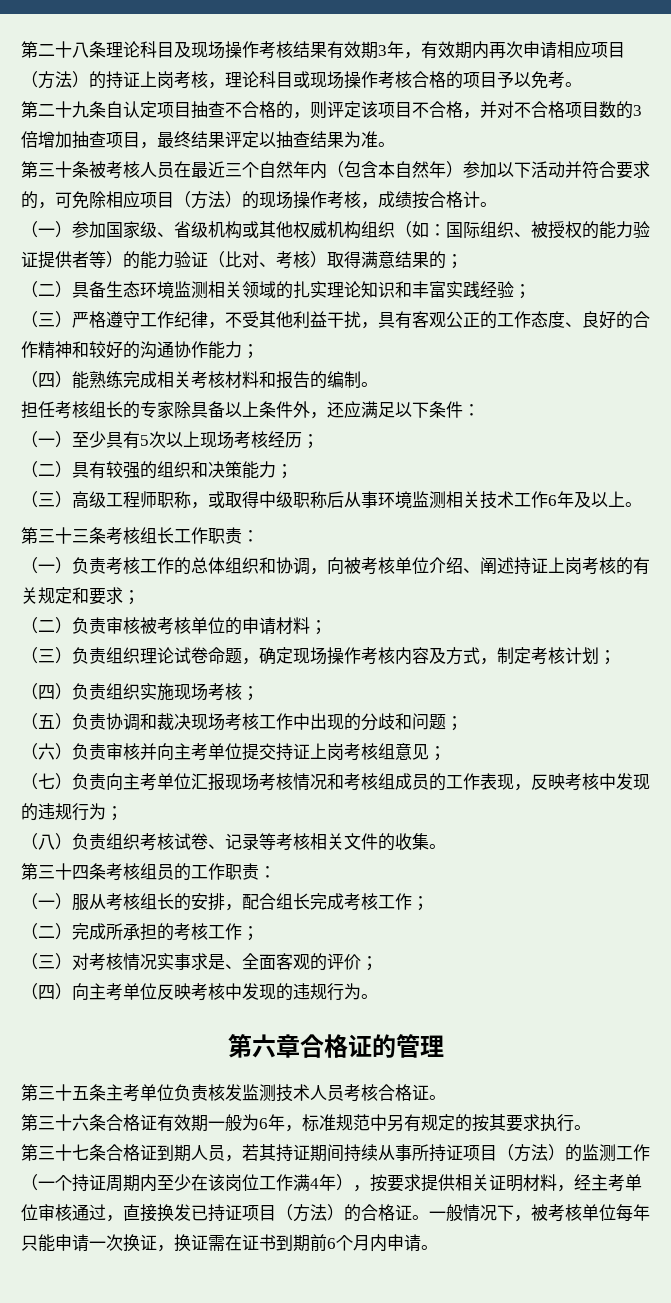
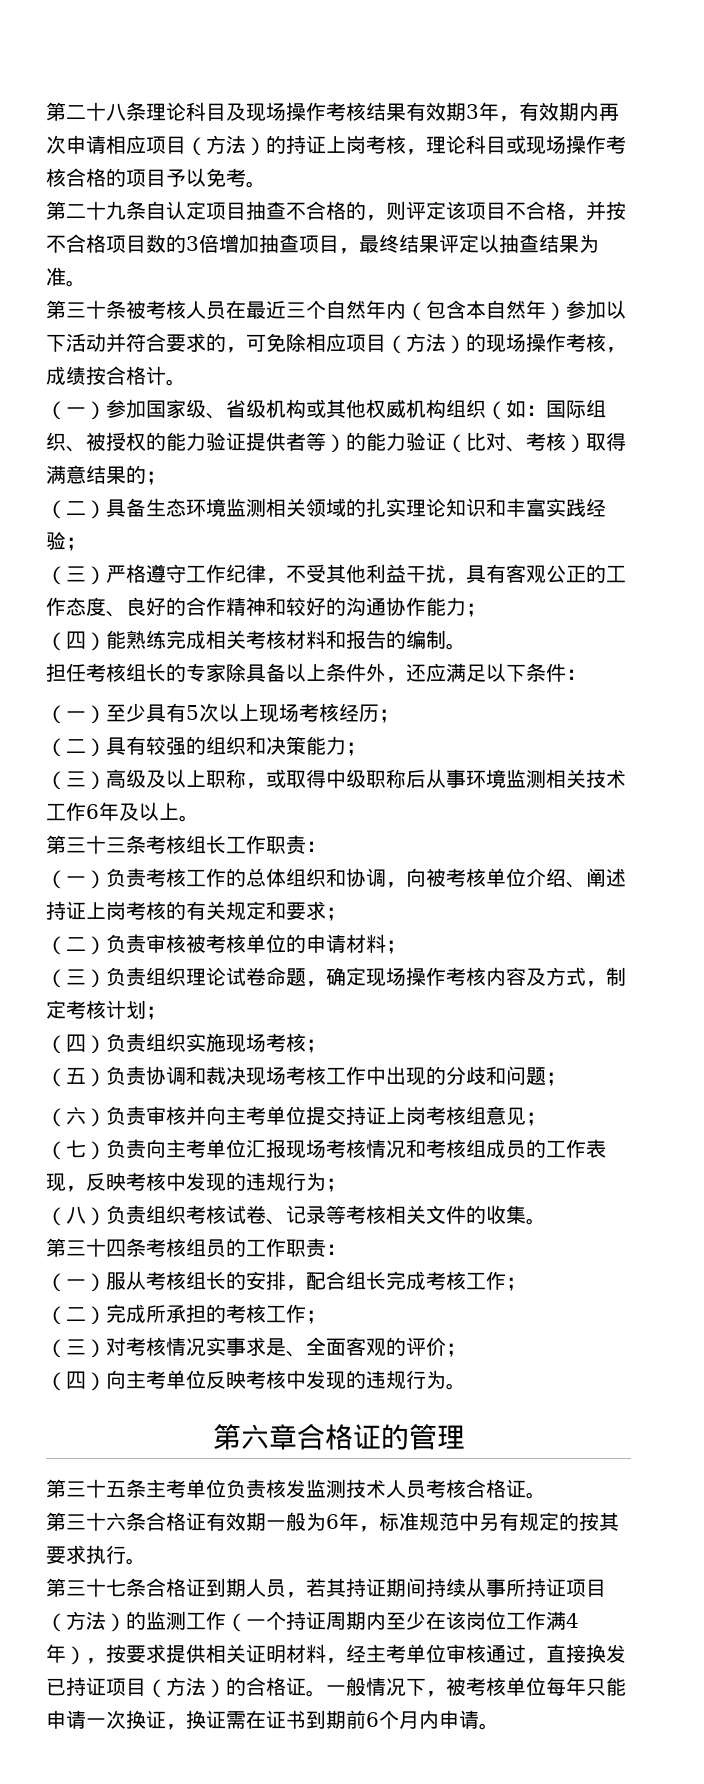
[497,101,514,118] 对 -> [606,201,626,220] 按
[106,491,157,508] 工程师 -> [146,769,206,788] 及以上

